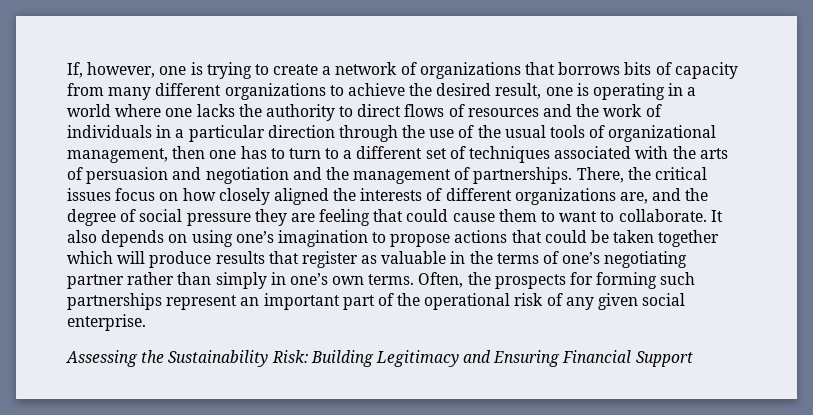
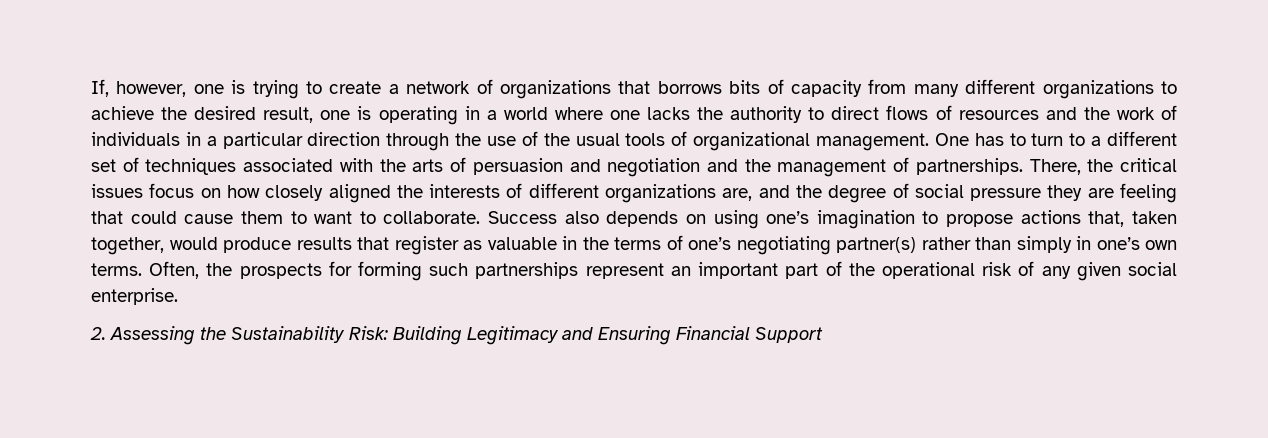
[67,146,237,163] management, then one -> [816,133,969,151] management. One
[710,210,723,222] It -> [488,211,558,224] Success
[511,230,720,247] [67,251,146,264] that could be taken together which will -> [1088,211,1177,227] [91,237,218,255] that, taken together, would
[67,274,124,289] partner -> [836,237,916,253] partner(s)
(146, 322) none -> [90,327,106,340] 2.

